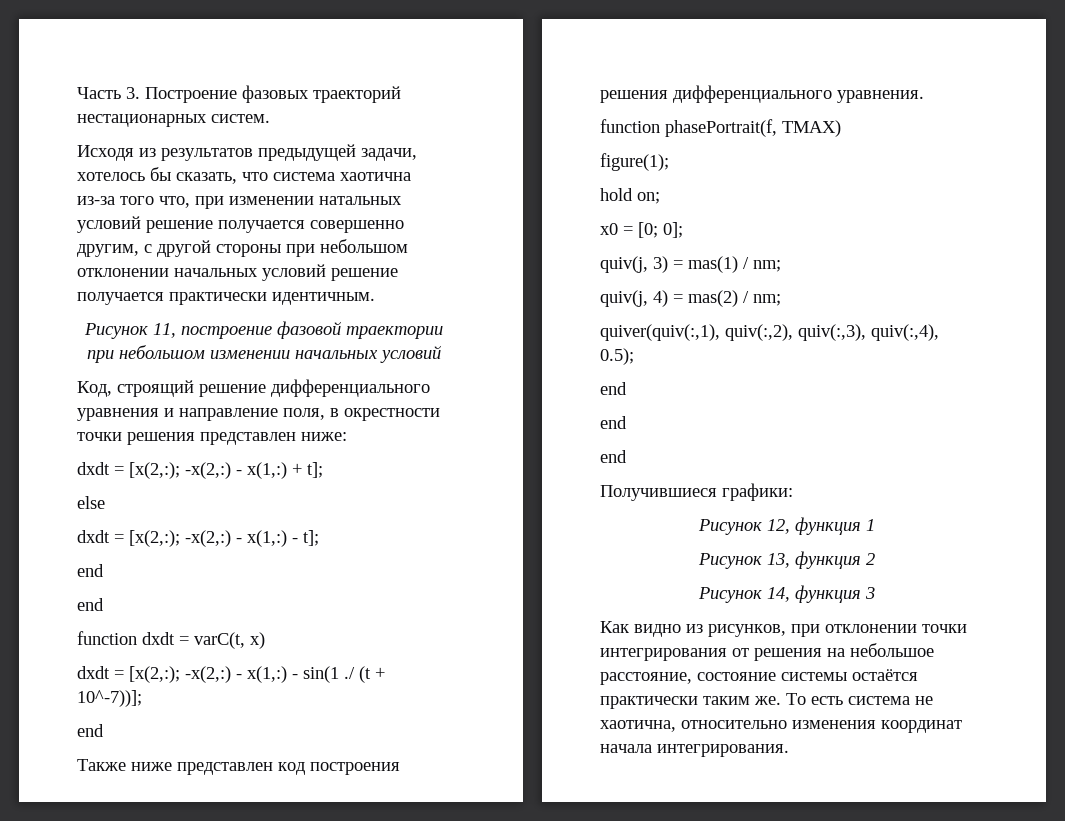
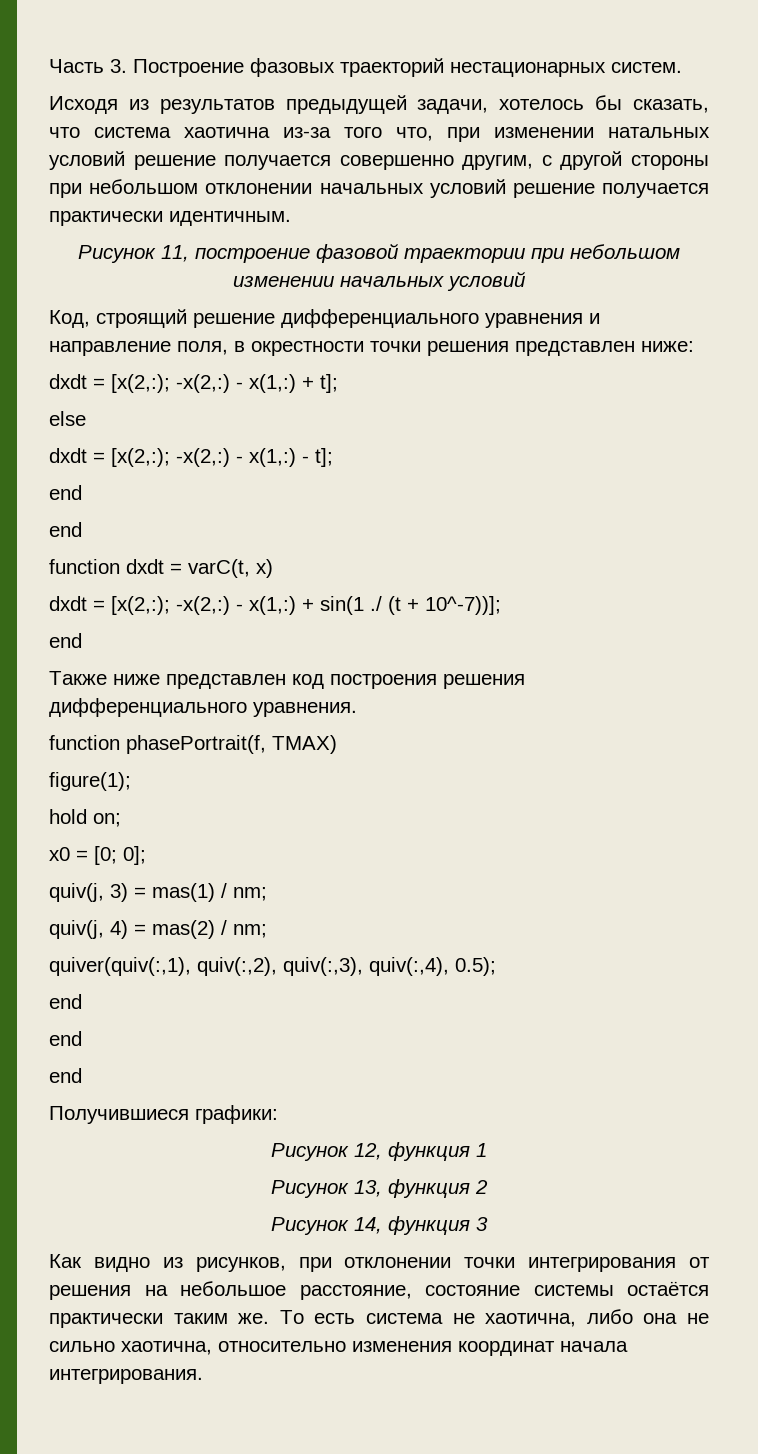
[292,674,298,679] - -> [302,599,314,611] +
(676, 726) none -> [586,1309,710,1324] [49,1341,212,1355] либо она не сильно хаотична,

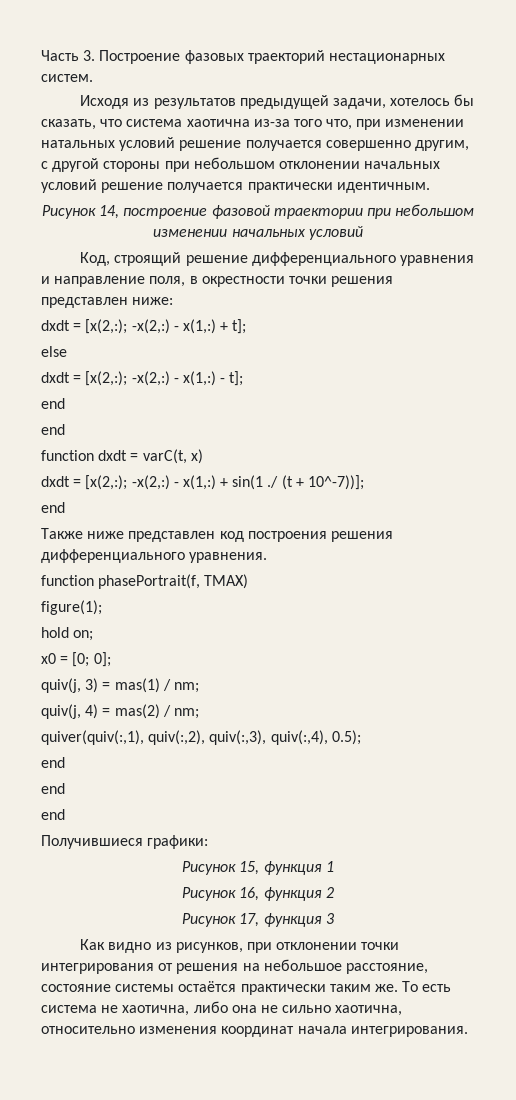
[161,245,189,262] 11, -> [99,205,120,219] 14,
[354,1143,382,1160] 12, -> [239,861,260,875] 15,
[354,1180,382,1197] 13, -> [239,887,260,901] 16,
[354,1217,382,1234] 14, -> [239,913,260,927] 17,

